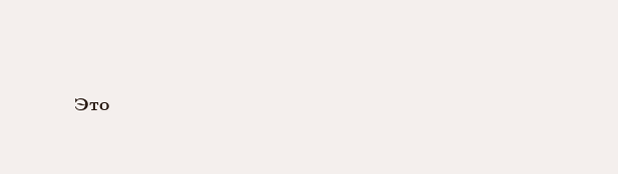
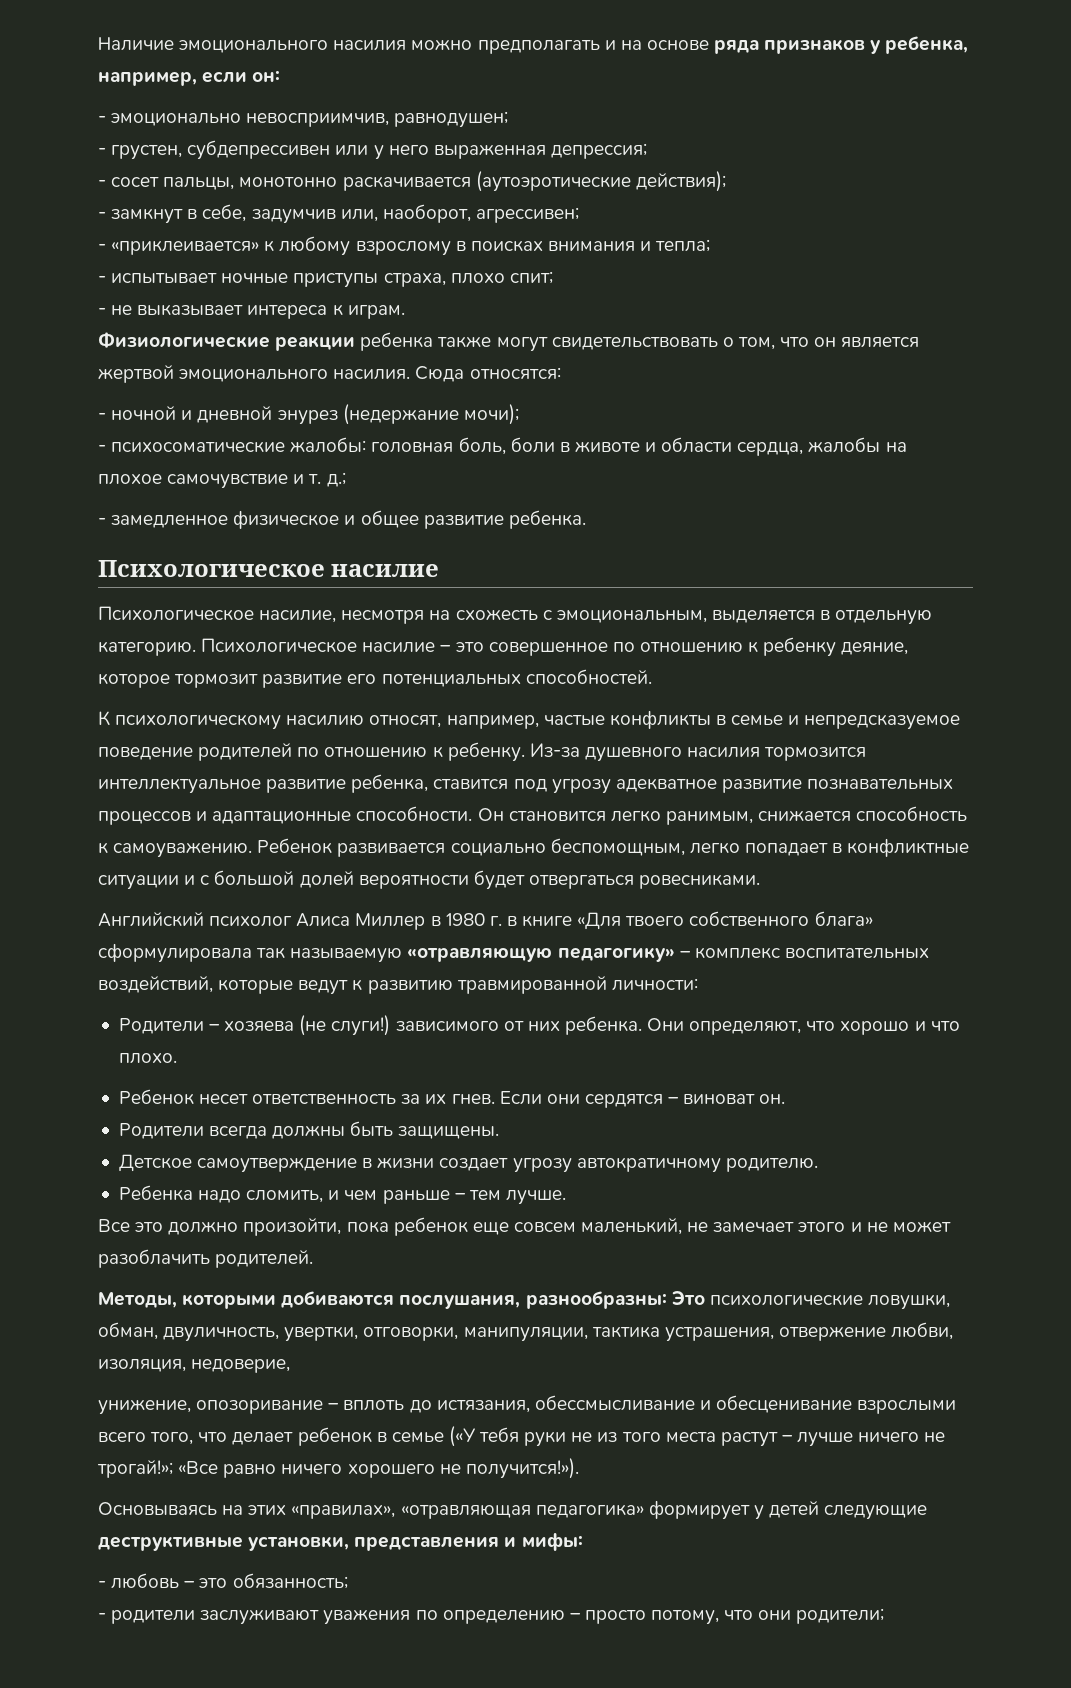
[74,98,110,111] Это -> [98,36,969,54] [98,70,281,86] [98,111,509,128] [98,140,647,160] [98,171,726,192] [98,204,579,224] [98,236,711,256] [98,271,553,288] [98,304,405,319] [98,332,920,352] [98,365,561,383] [98,404,519,425] [98,437,907,456] [98,472,346,489] [98,510,586,529] [98,560,440,577] [98,606,933,625] [98,637,909,657] [98,669,652,688] [98,710,961,730] [98,742,867,762] [98,774,954,794] [98,806,968,825] [98,838,970,858] [98,870,761,890] [98,911,873,930] [98,943,929,963] [98,976,698,995] [118,1015,960,1036] [118,1053,177,1064] [118,1089,786,1108] [118,1121,500,1139] [118,1154,818,1173] [118,1185,566,1205] [98,1217,951,1236] [98,1249,314,1268] [98,1291,950,1310] [98,1322,954,1342] [98,1359,291,1373] [98,1395,957,1415] [98,1426,946,1447] [97,1458,579,1479] [98,1500,928,1520] [98,1532,583,1551] [98,1573,348,1589] [98,1608,885,1625] Наличие эмоционального насилия можно предполагать и на основе ряда признаков у ребенка, например, если он: // - эмоционально невосприимчив, равнодушен; // - грустен, субдепрессивен или у него выраженная депрессия; // - сосет пальцы, монотонно раскачивается (аутоэротические действия); // - замкнут в себе, задумчив или, наоборот, агрессивен; // - «приклеивается» к любому взрослому в поисках внимания и тепла; // - испытывает ночные приступы страха, плохо спит; // - не выказывает интереса к играм. // Физиологические реакции ребенка также могут свидетельствовать о том, что он является жертвой эмоционального насилия. Сюда относятся: // - ночной и дневной энурез (недержание мочи); // - психосоматические жалобы: головная боль, боли в животе и области сердца, жалобы на плохое самочувствие и т. д.; // - замедленное физическое и общее развитие ребенка. // Психологическое насилие // Психологическое насилие, несмотря на схожесть с эмоциональным, выделяется в отдельную категорию. Психологическое насилие – это совершенное по отношению к ребенку деяние, которое тормозит развитие его потенциальных способностей. // К психологическому насилию относят, например, частые конфликты в семье и непредсказуемое поведение родителей по отношению к ребенку. Из-за душевного насилия тормозится интеллектуальное развитие ребенка, ставится под угрозу адекватное развитие познавательных процессов и адаптационные способности. Он становится легко ранимым, снижается способность к самоуважению. Ребенок развивается социально беспомощным, легко попадает в конфликтные ситуации и с большой долей вероятности будет отвергаться ровесниками. // Английский психолог Алиса Миллер в 1980 г. в книге «Для твоего собственного блага» сформулировала так называемую «отравляющую педагогику» – комплекс воспитательных воздействий, которые ведут к развитию травмированной личности: // Родители – хозяева (не слуги!) зависимого от них ребенка. Они определяют, что хорошо и что плохо. // Ребенок несет ответственность за их гнев. Если они сердятся – виноват он. // Родители всегда должны быть защищены. // Детское самоутверждение в жизни создает угрозу автократичному родителю. // Ребенка надо сломить, и чем раньше – тем лучше. // Все это должно произойти, пока ребенок еще совсем маленький, не замечает этого и не может разоблачить родителей. // Методы, которыми добиваются послушания, разнообразны: Это психологические ловушки, обман, двуличность, увертки, отговорки, манипуляции, тактика устрашения, отвержение любви, изоляция, недоверие, // унижение, опозоривание – вплоть до истязания, обессмысливание и обесценивание взрослыми всего того, что делает ребенок в семье («У тебя руки не из того места растут – лучше ничего не трогай!»; «Все равно ничего хорошего не получится!»). // Основываясь на этих «правилах», «отравляющая педагогика» формирует у детей следующие деструктивные установки, представления и мифы: // - любовь – это обязанность; // - родители заслуживают уважения по определению – просто потому, что они родители;

